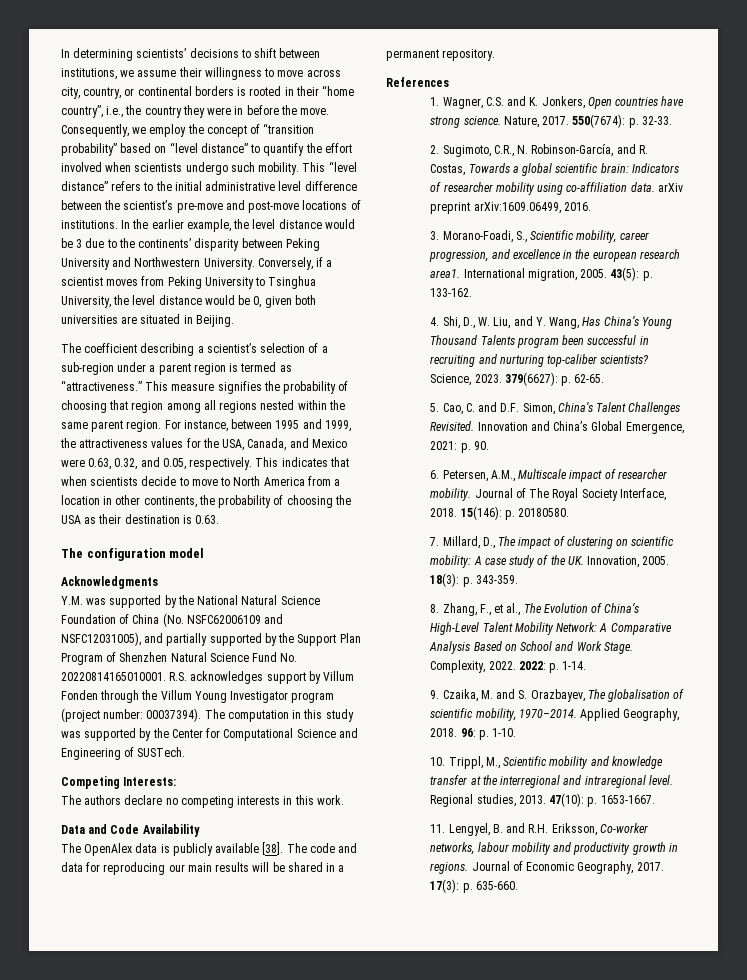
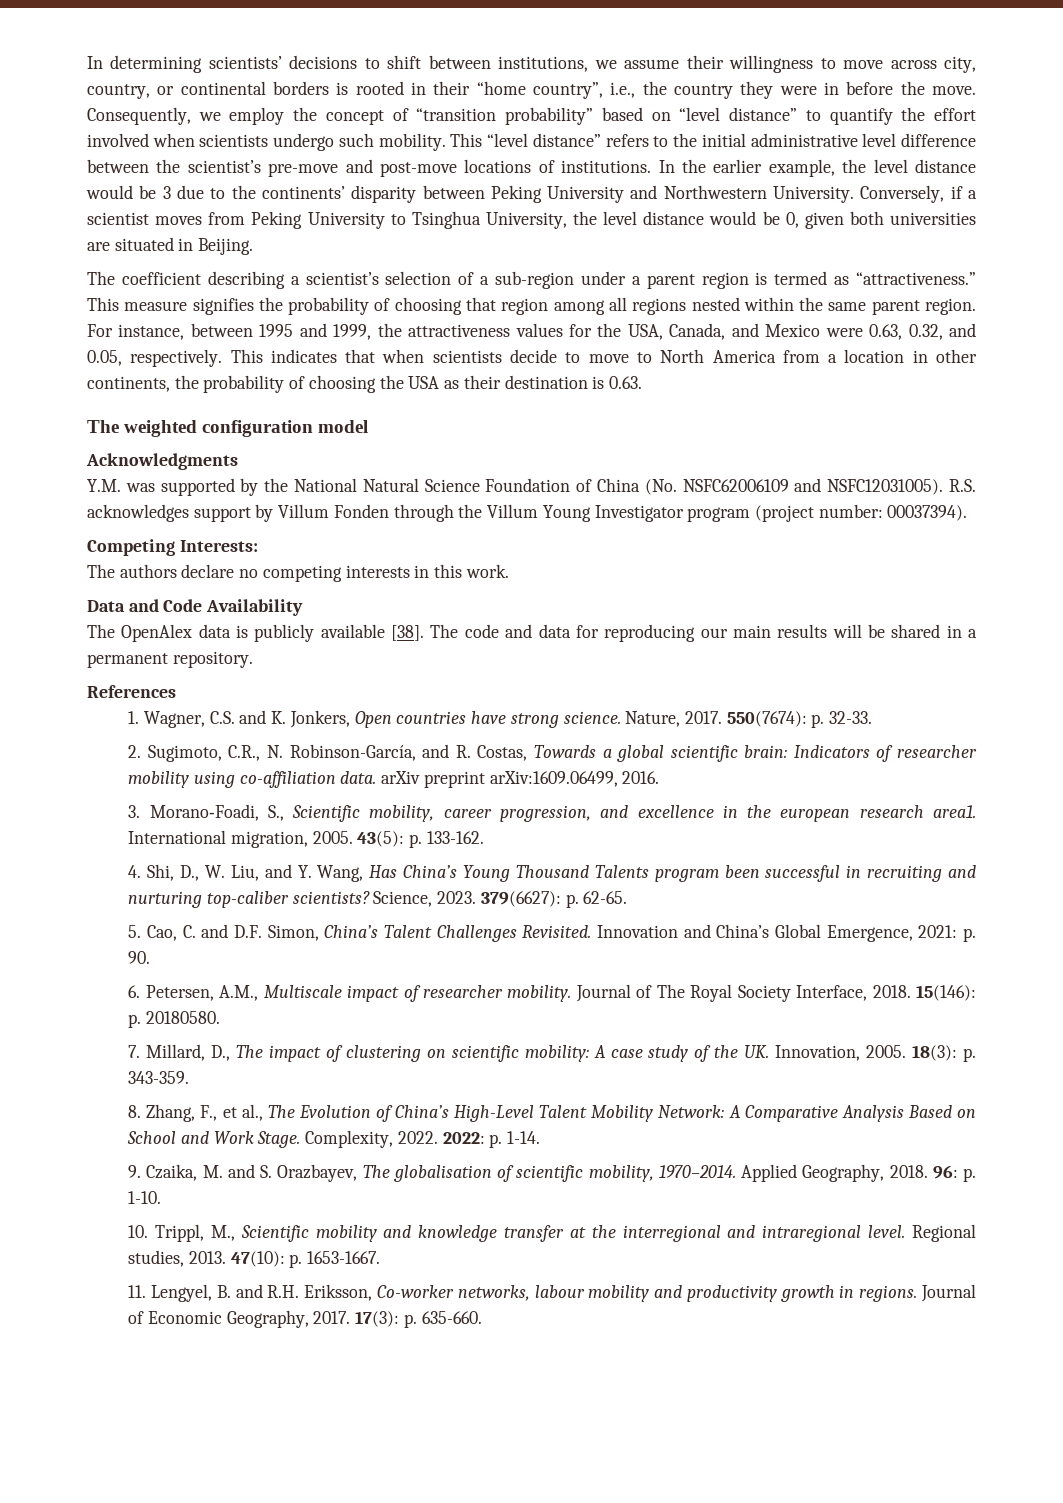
(83, 553) none -> [124,420,198,437] weighted
[61,632,361,646] [61,652,298,665] [61,672,166,681] NSFC12031005), and partially supported by the Support Plan Program of Shenzhen Natural Science Fund No. 20220814165010001. -> [827,479,944,495] NSFC12031005).
[204,709,354,722] [61,728,358,741] [61,747,186,760] The computation in this study was supported by the Center for Computational Science and Engineering of SUSTech. -> (968, 513) none

